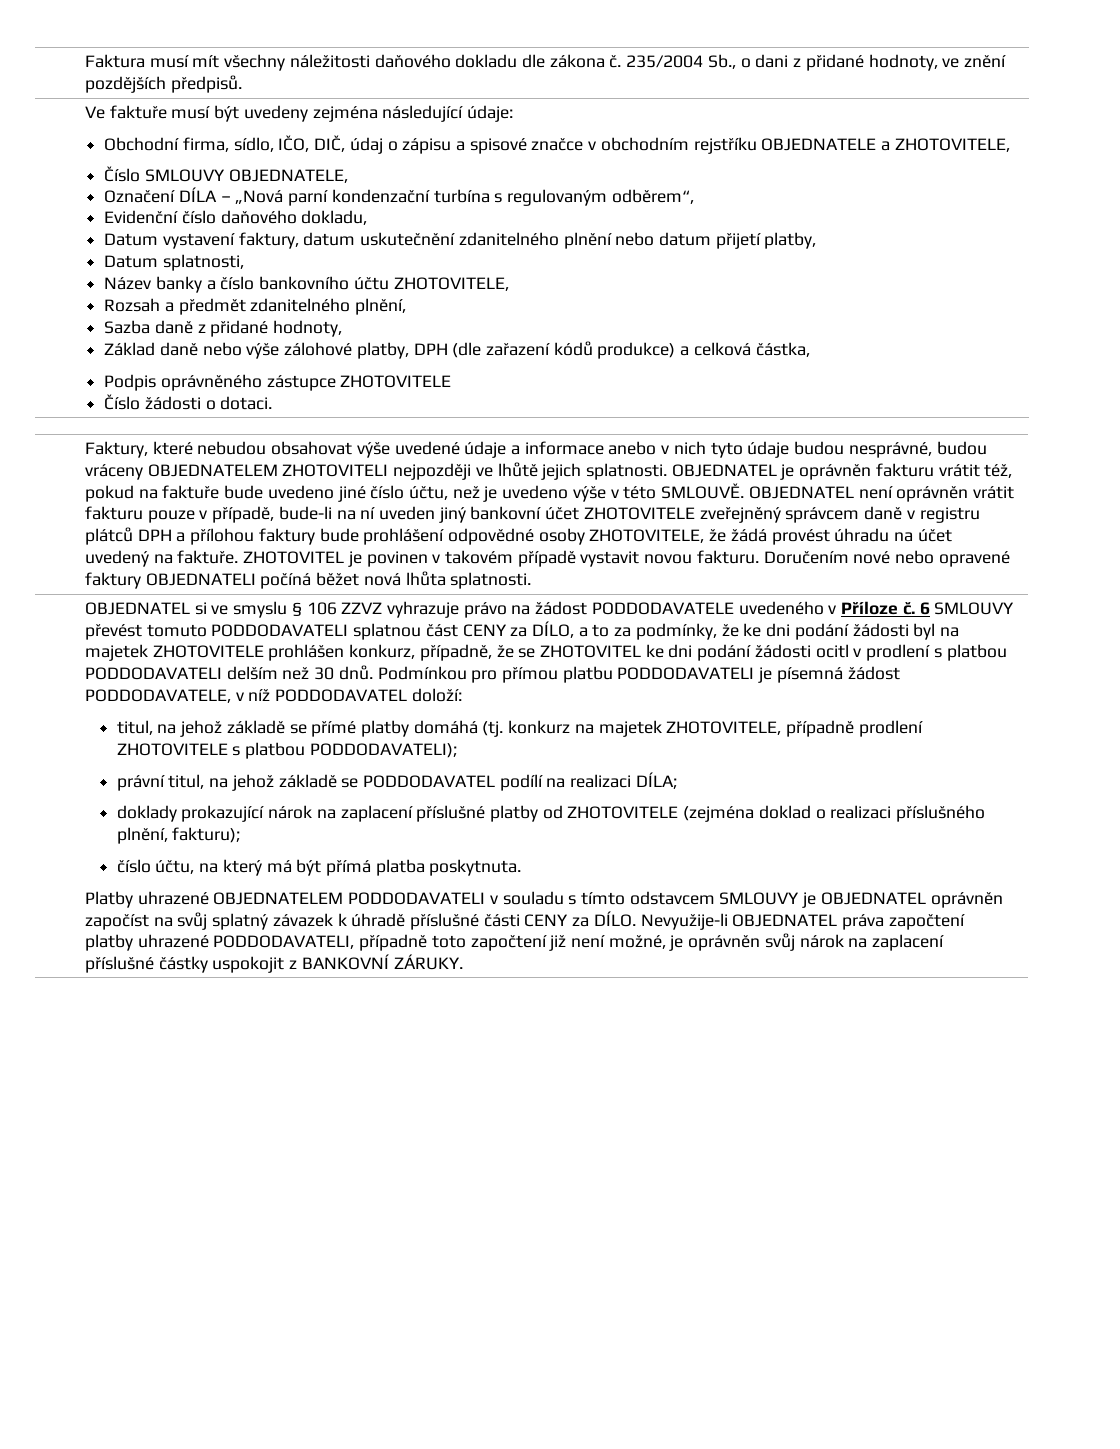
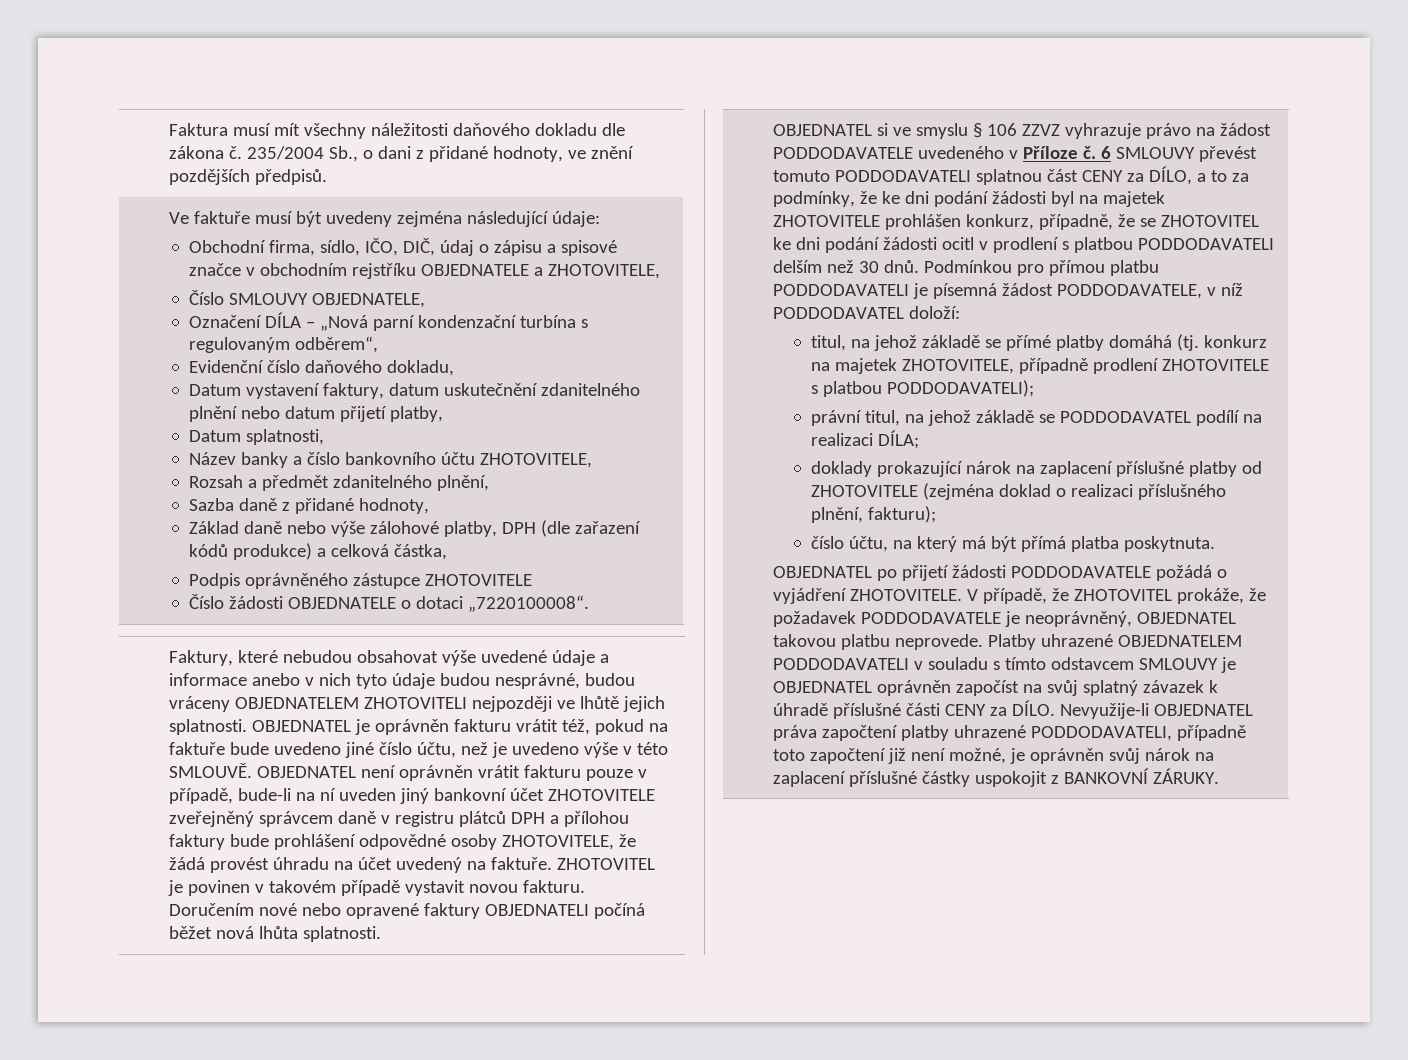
[205,396,273,410] o dotaci. -> [287,595,589,612] OBJEDNATELE o dotaci „7220100008“.
(522, 867) none -> [772,565,1227,581] [772,588,1266,604] [772,611,1236,627] [772,634,983,650] OBJEDNATEL po přijetí žádosti PODDODAVATELE požádá o vyjádření ZHOTOVITELE. V případě, že ZHOTOVITEL prokáže, že požadavek PODDODAVATELE je neoprávněný, OBJEDNATEL takovou platbu neprovede.

